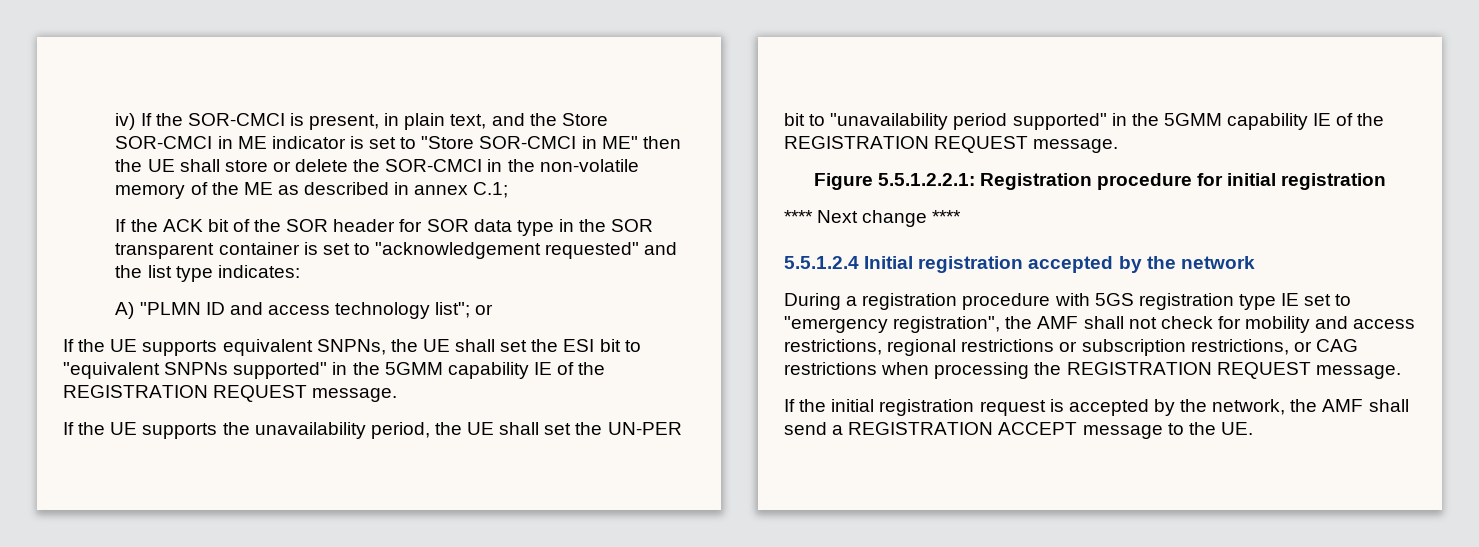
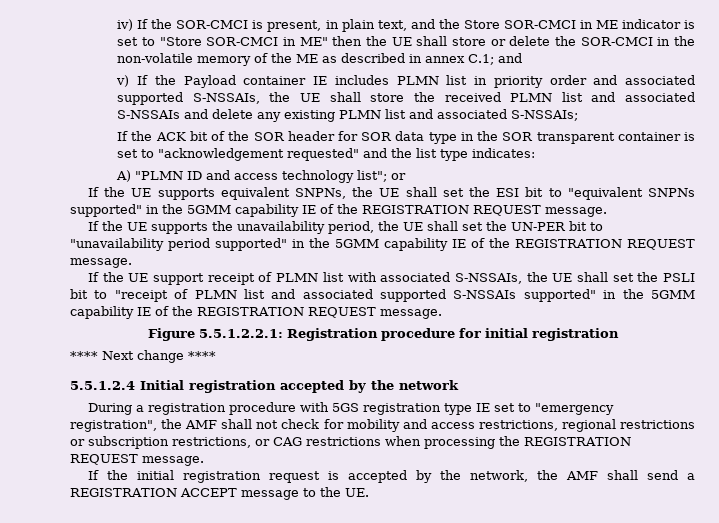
(509, 190) none -> [498,53,523,63] [116,75,695,88] [117,92,695,105] [117,109,579,122] and // v) If the Payload container IE includes PLMN list in priority order and associated supported S-NSSAIs, the UE shall store the received PLMN list and associated S-NSSAIs and delete any existing PLMN list and associated S-NSSAIs;
(1119, 146) none -> [88,272,696,285] [70,289,695,302] [70,306,442,319] // If the UE support receipt of PLMN list with associated S-NSSAIs, the UE shall set the PSLI bit to "receipt of PLMN list and associated supported S-NSSAIs supported" in the 5GMM capability IE of the REGISTRATION REQUEST message.

